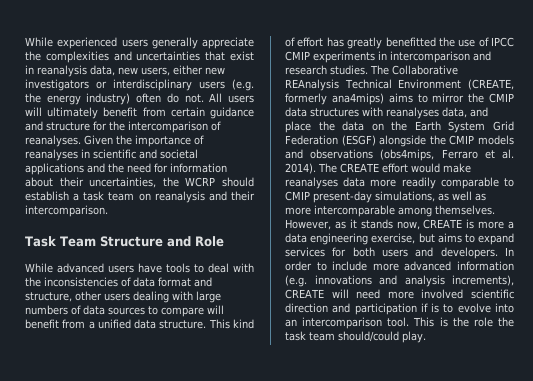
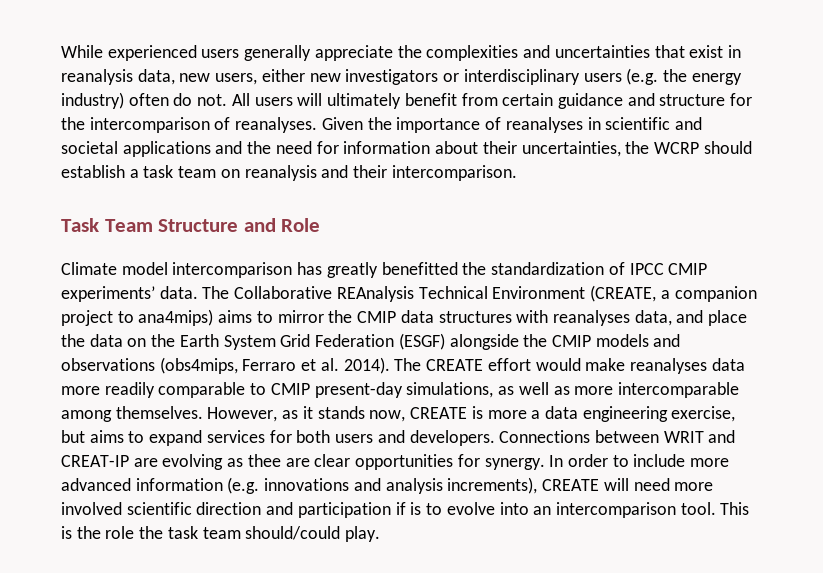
[25,263,254,273] [25,277,212,287] [25,291,221,303] [25,305,224,317] [25,319,254,329] [285,37,324,47] While advanced users have tools to deal with the inconsistencies of data format and structure, other users dealing with large numbers of data sources to compare will benefit from a unified data structure. This kind of effort -> [61,262,293,278] Climate model intercomparison
[458,39,476,47] use -> [491,262,605,275] standardization
[313,51,491,63] [285,65,368,75] experiments in intercomparison and research studies. -> [61,286,198,302] experiments’ data.
[285,93,327,105] formerly -> [660,286,757,302] [61,310,134,326] a companion project to
(498, 253) none -> [499,430,736,443] [61,454,545,470] Connections between WRIT and CREAT-IP are evolving as thee are clear opportunities for synergy.

